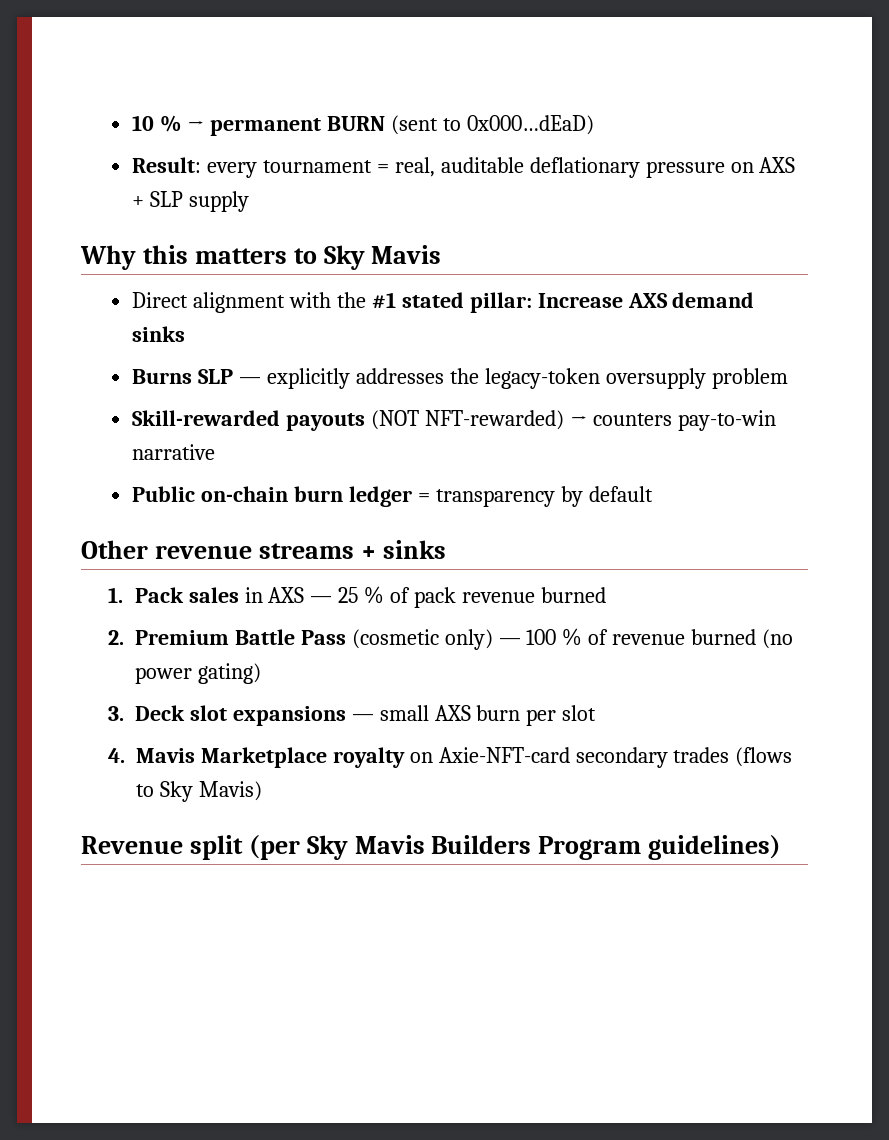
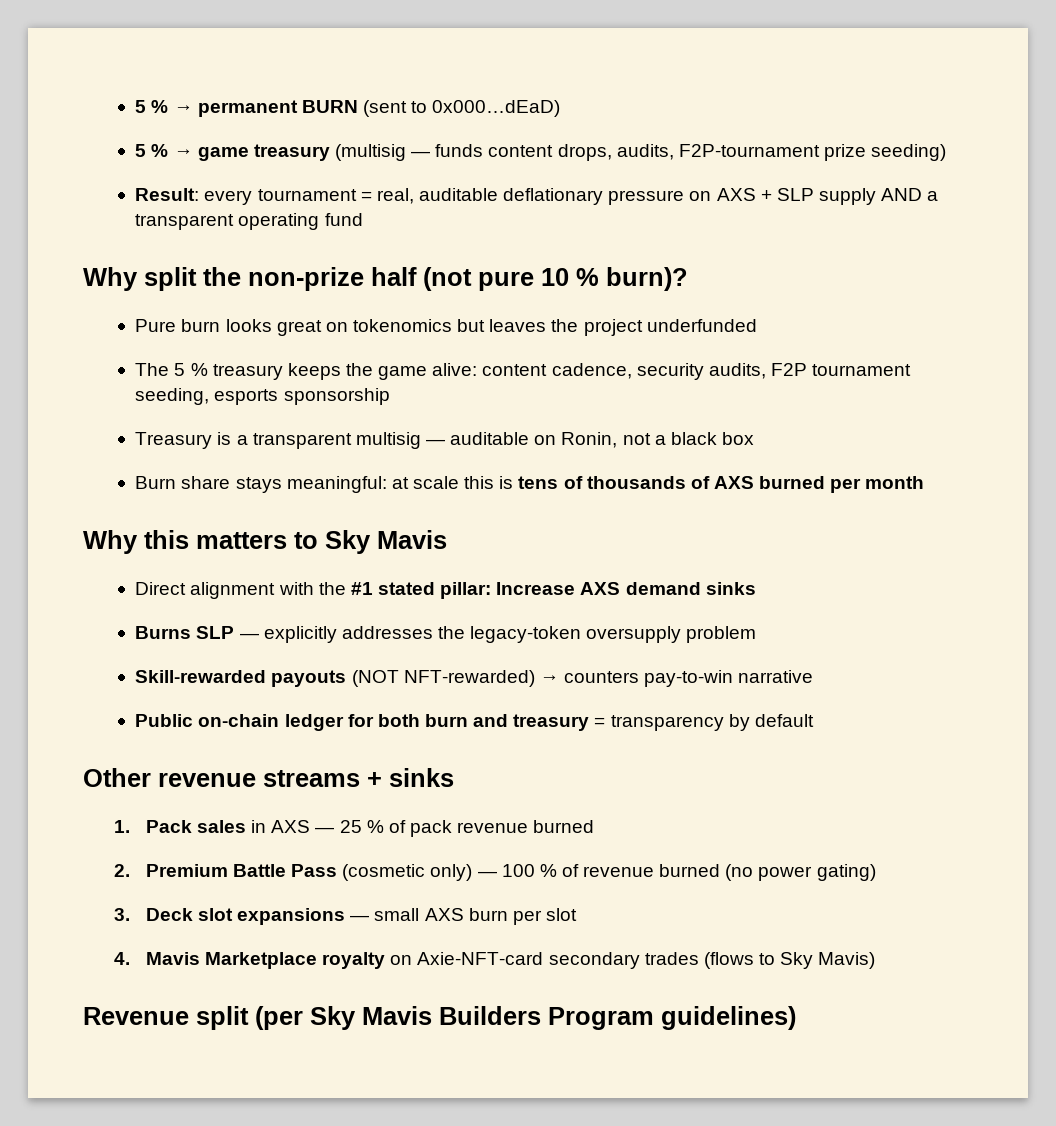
[132,115,155,131] 10 -> [135,100,147,113] 5
(594, 125) none -> [135,144,947,161] // 5 % → game treasury (multisig — funds content drops, audits, F2P-tournament prize seeding)
(249, 201) none -> [881,188,939,201] [135,213,363,230] [83,267,688,291] [135,319,757,336] [135,363,912,380] [135,388,390,405] [135,432,754,449] [135,476,925,493] AND a transparent operating fund // Why split the non-prize half (not pure 10 % burn)? // Pure burn looks great on tokenomics but leaves the project underfunded // The 5 % treasury keeps the game alive: content cadence, security audits, F2P tournament seeding, esports sponsorship // Treasury is a transparent multisig — auditable on Ronin, not a black box // Burn share stays meaningful: at scale this is tens of thousands of AXS burned per month
[293,486,412,507] burn ledger -> [284,714,590,731] ledger for both burn and treasury

